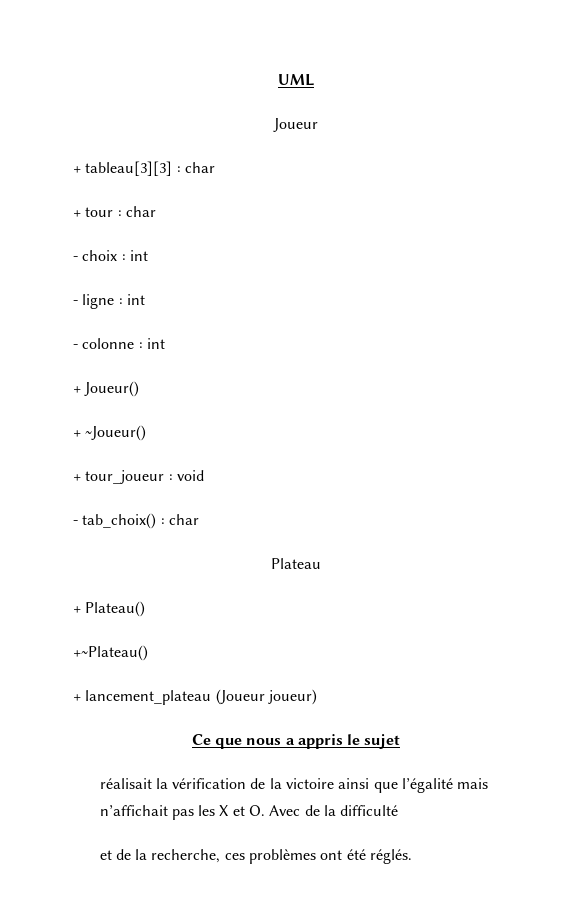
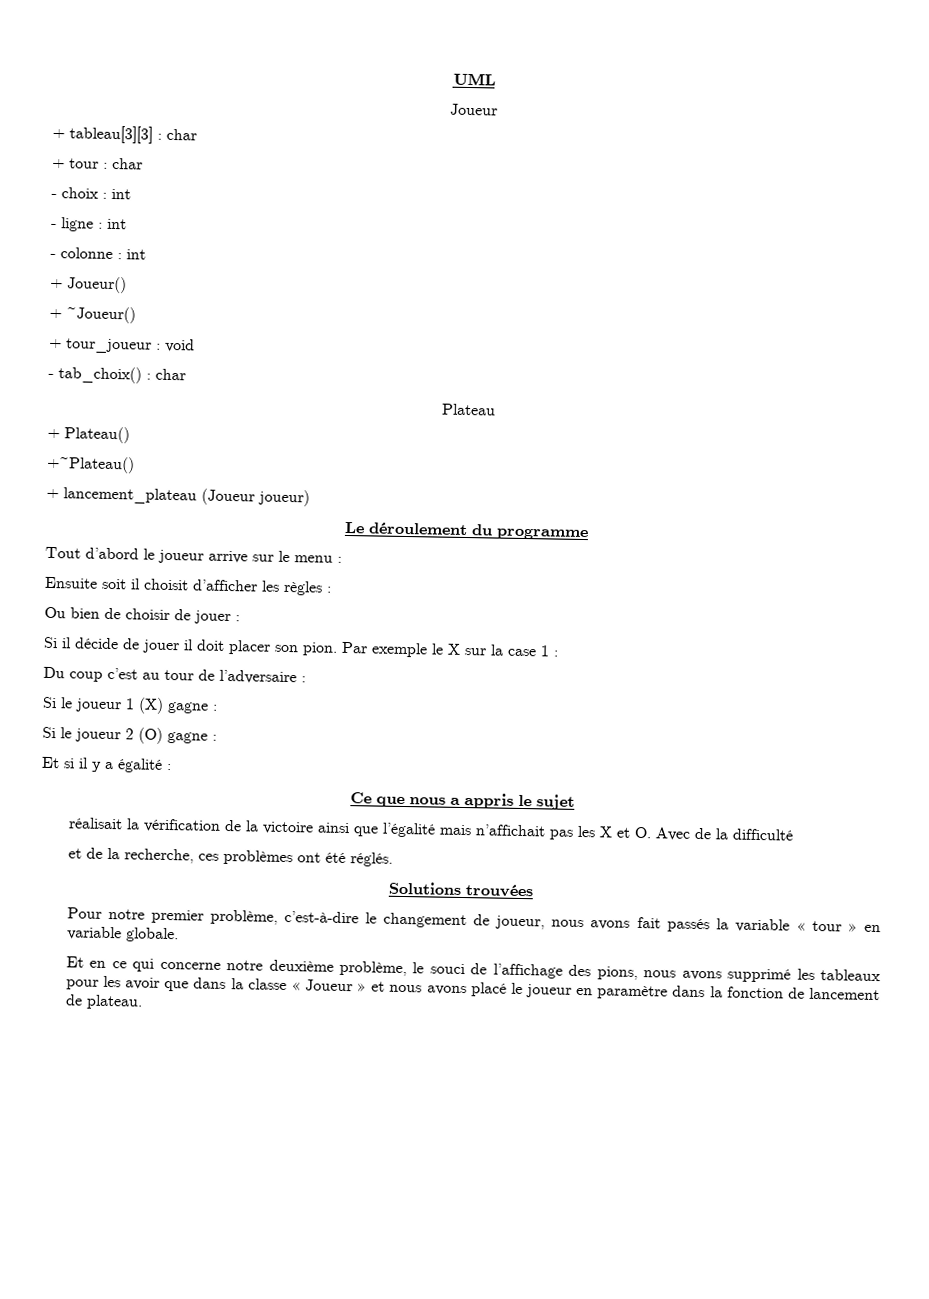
(317, 697) none -> [344,521,589,541] [45,546,342,564] [44,576,332,596] [44,606,240,625] [43,636,558,658] [43,666,306,685] [42,696,218,714] [42,726,217,744] [41,756,172,773] // Le déroulement du programme // Tout d’abord le joueur arrive sur le menu : // Ensuite soit il choisit d’afficher les règles : // Ou bien de choisir de jouer : // Si il décide de jouer il doit placer son pion. Par exemple le X sur la case 1 : // Du coup c’est au tour de l’adversaire : // Si le joueur 1 (X) gagne : // Si le joueur 2 (O) gagne : // Et si il y a égalité :
(413, 856) none -> [387,881,534,898] [66,907,882,933] [66,926,179,943] [65,956,882,983] [65,975,881,1001] [64,994,143,1010] // Solutions trouvées // Pour notre premier problème, c’est-à-dire le changement de joueur, nous avons fait passés la variable « tour » en variable globale. // Et en ce qui concerne notre deuxième problème, le souci de l’affichage des pions, nous avons supprimé les tableaux pour les avoir que dans la classe « Joueur » et nous avons placé le joueur en paramètre dans la fonction de lancement de plateau.

